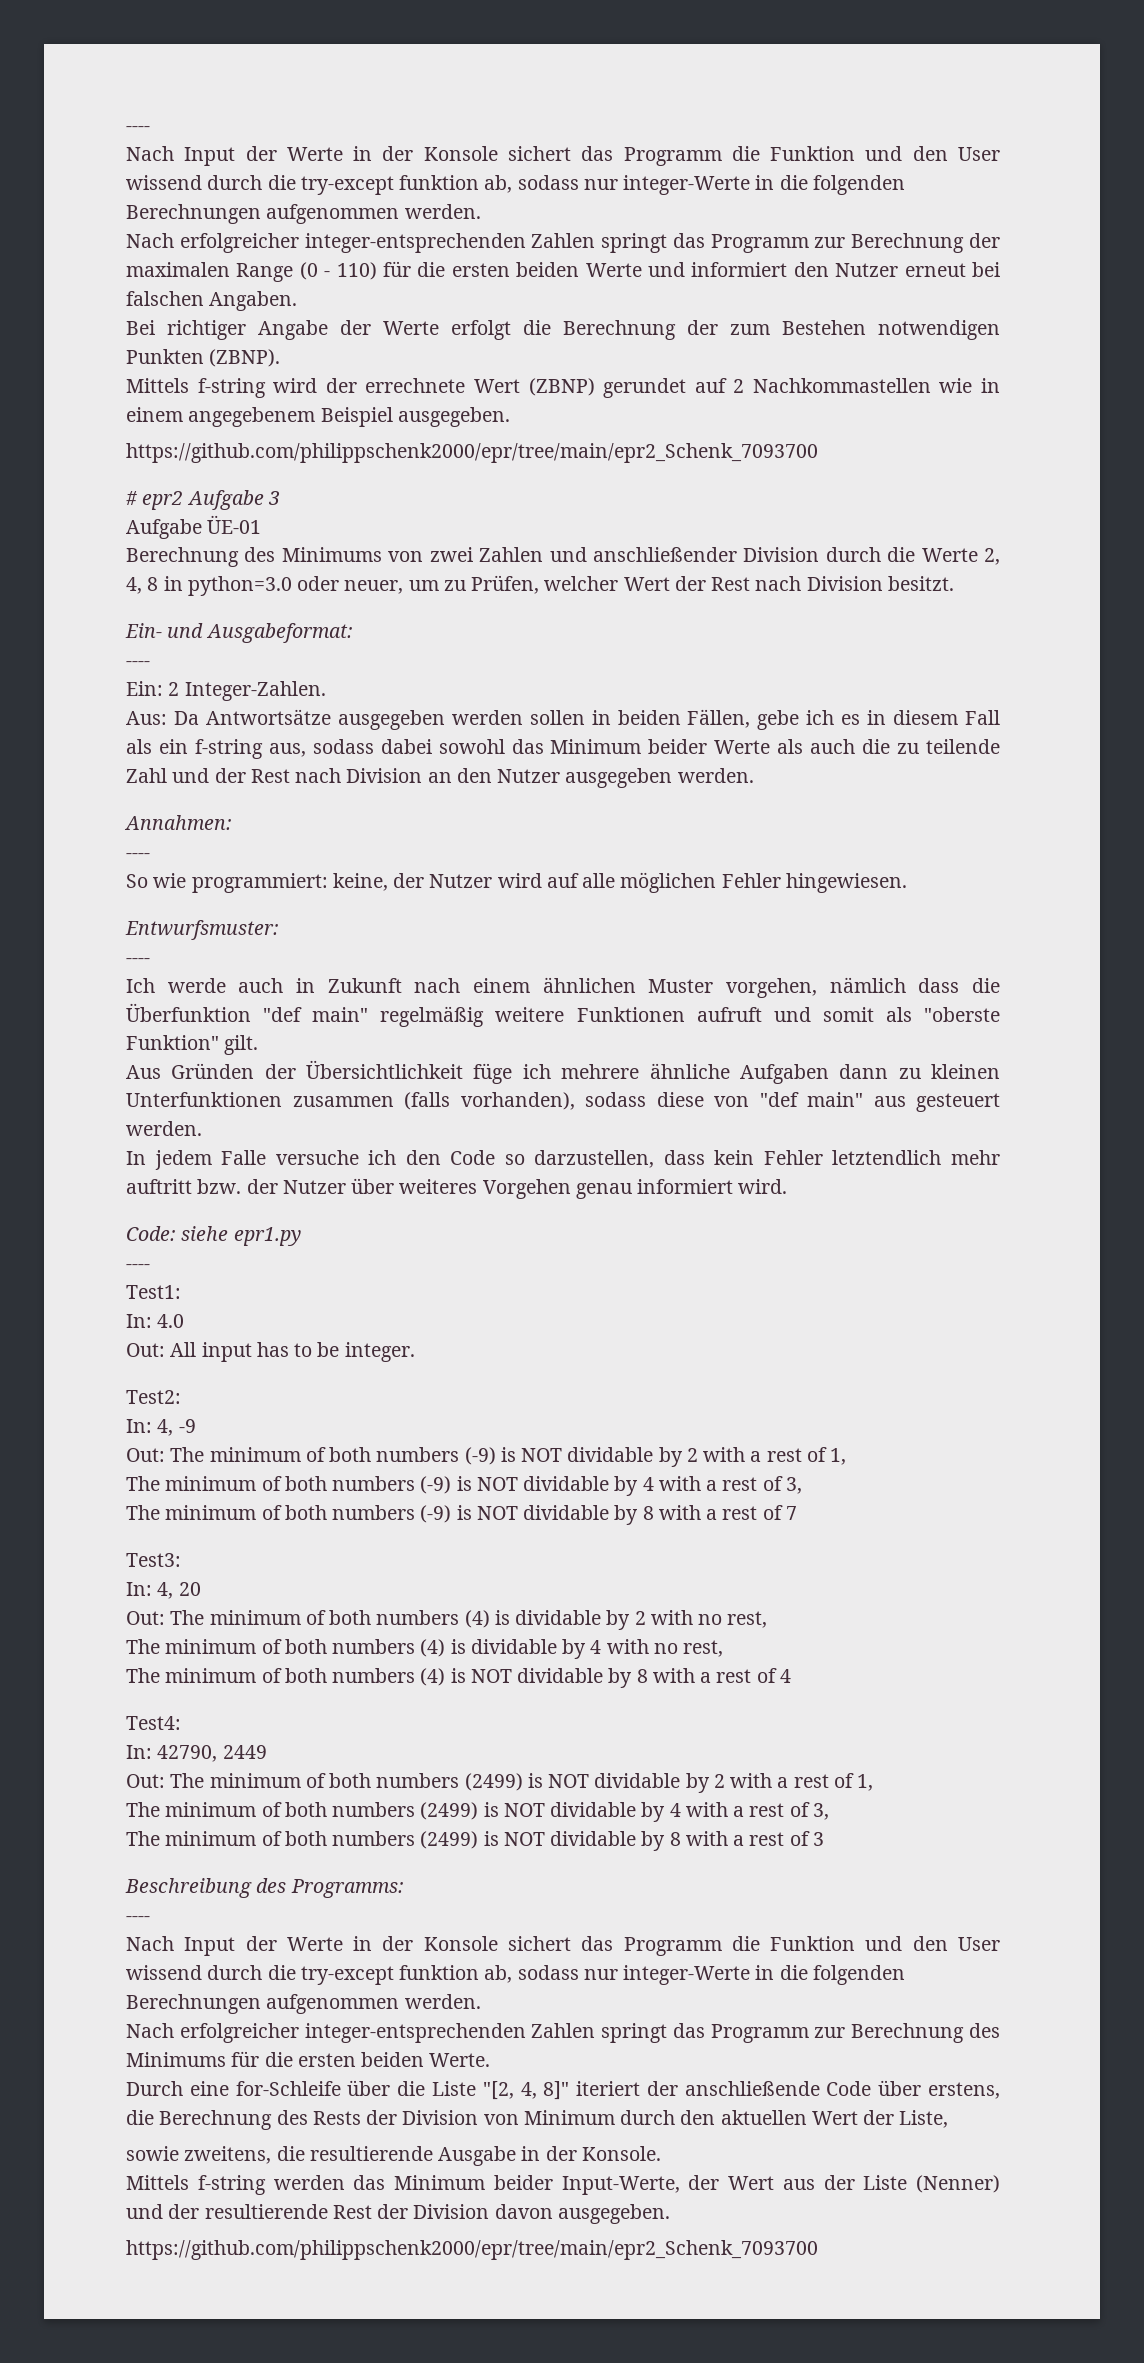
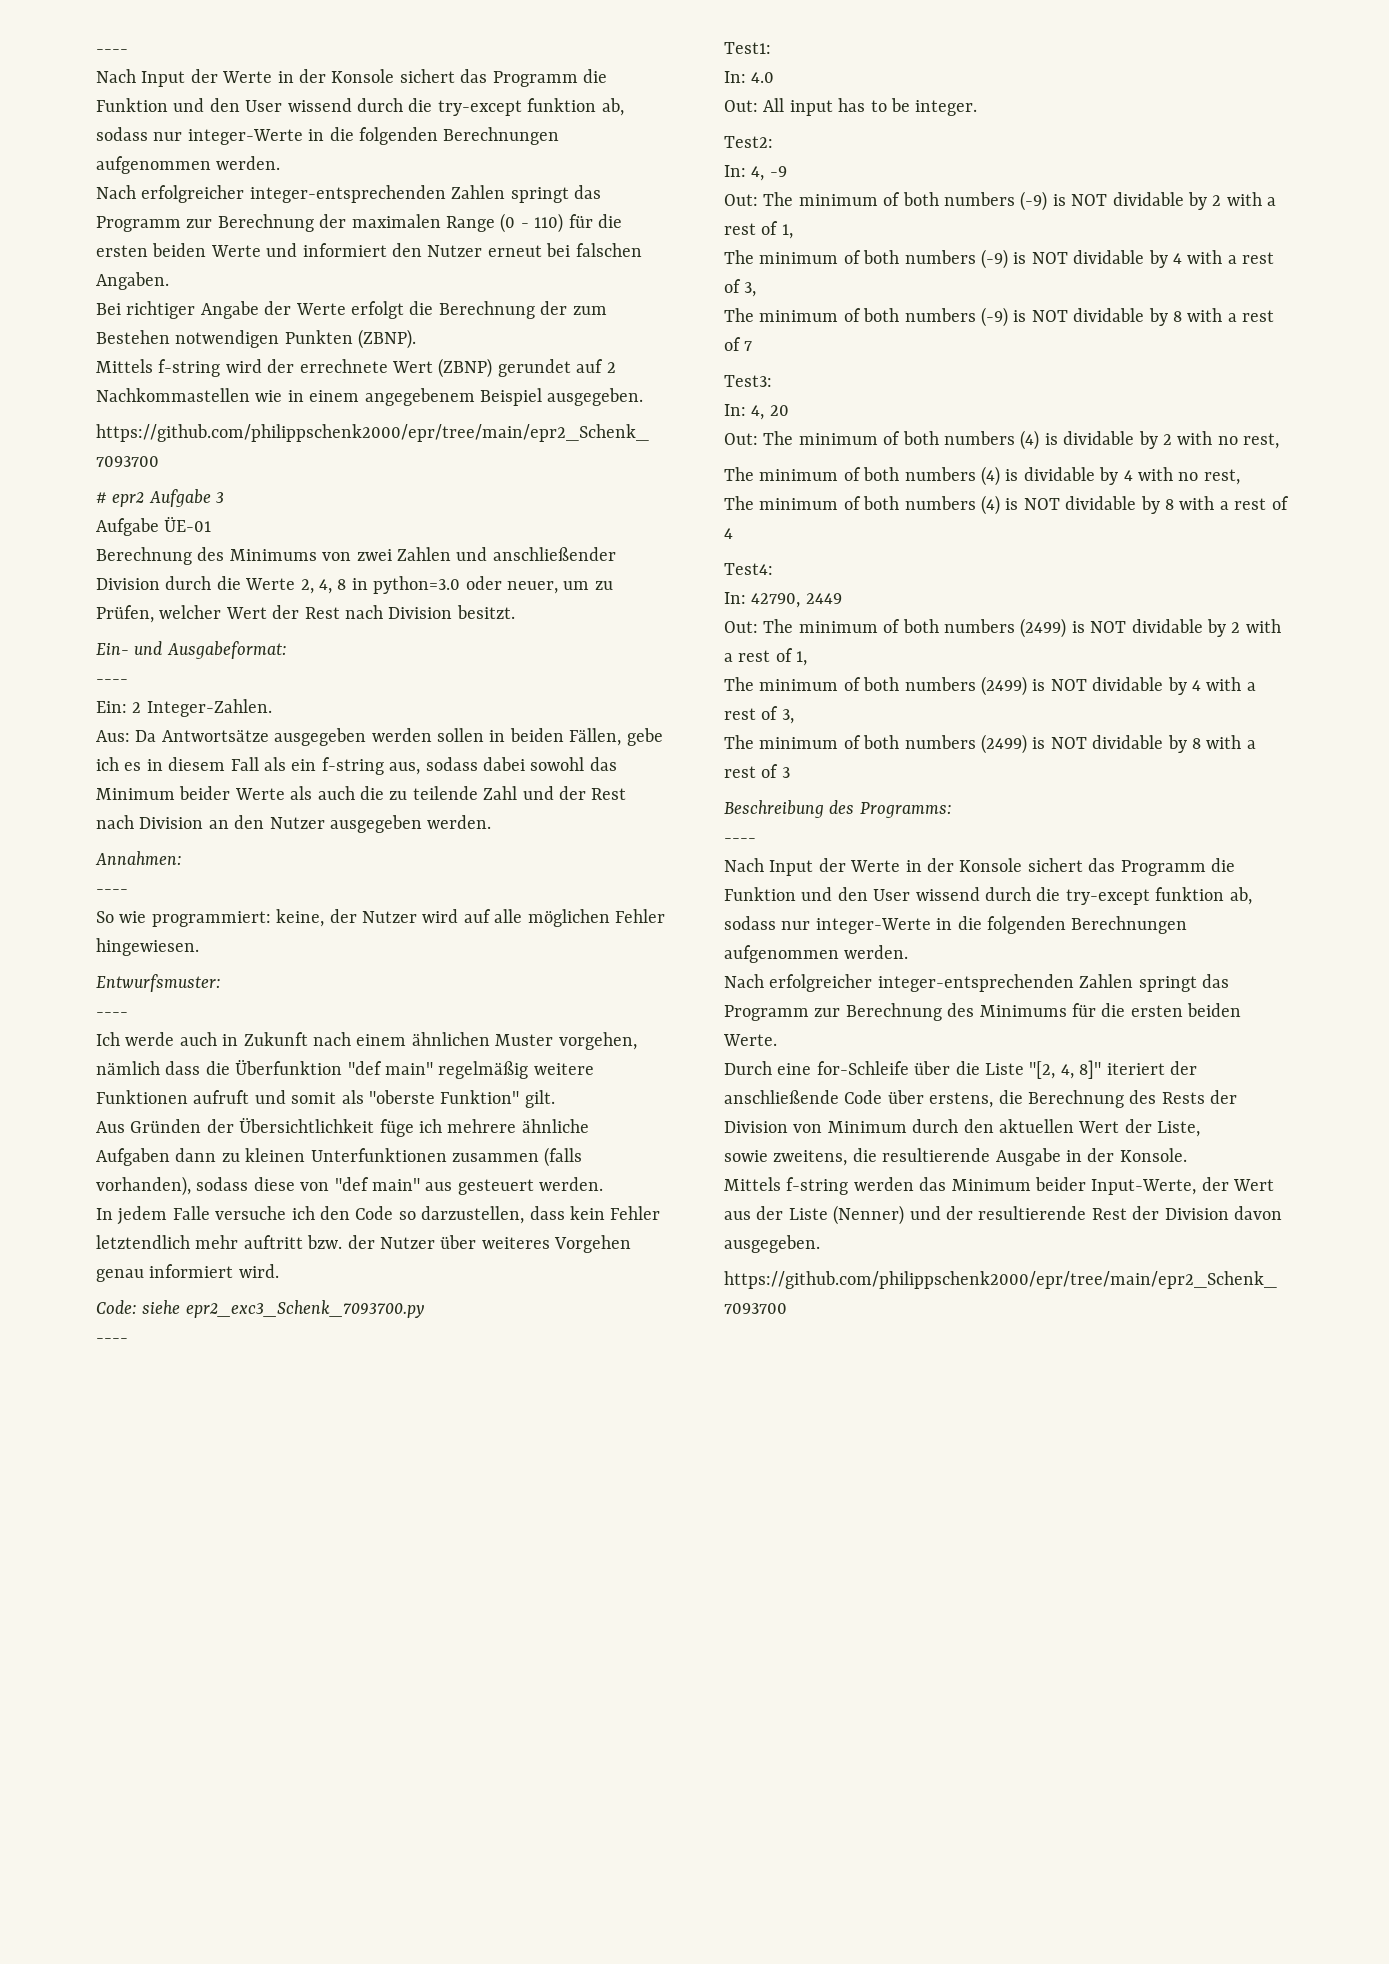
[233,1227,301,1246] epr1.py -> [185,1300,424,1318] epr2_exc3_Schenk_7093700.py

